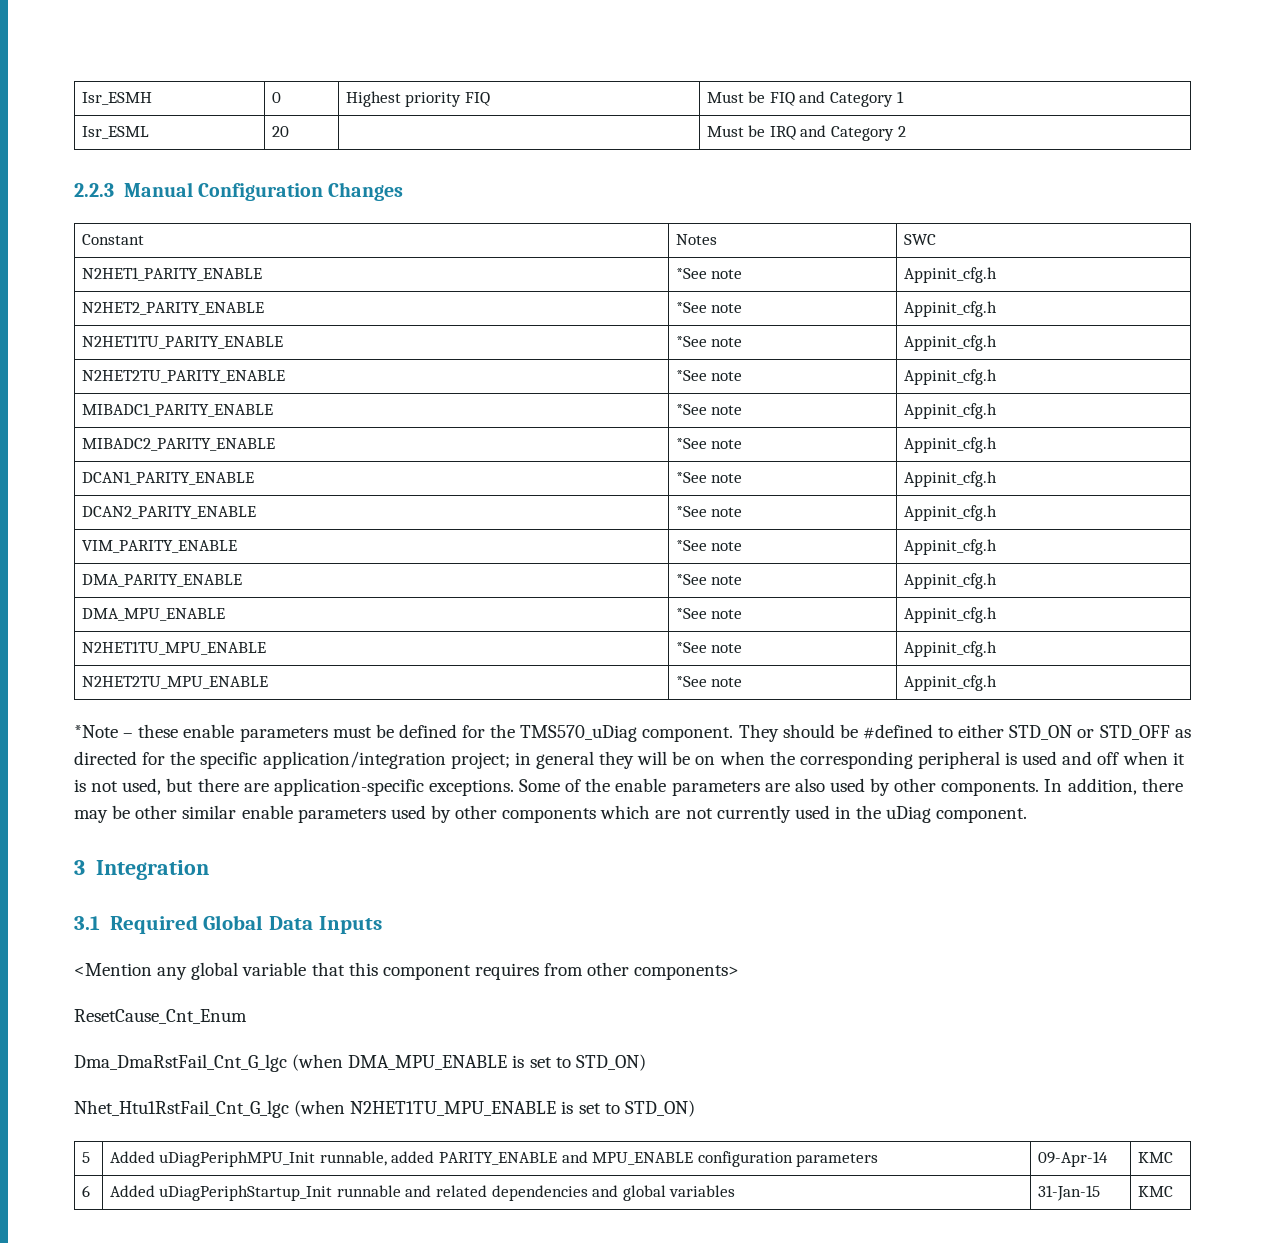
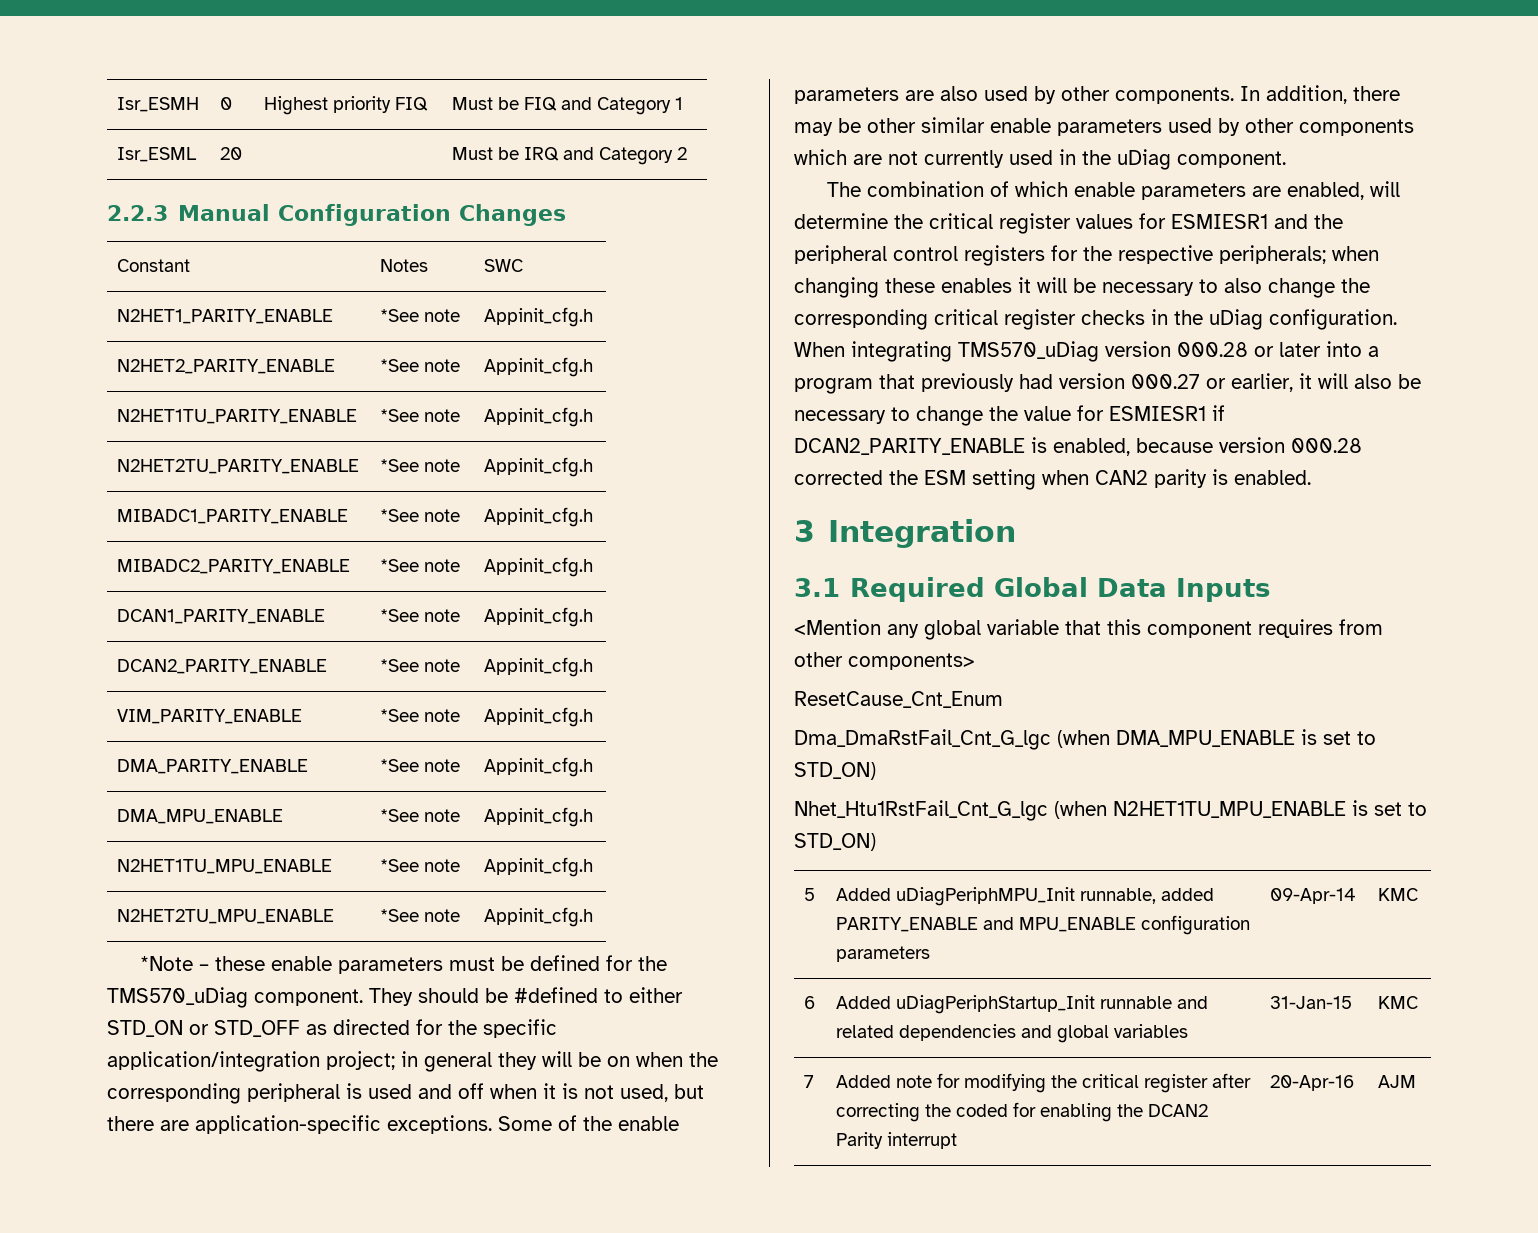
(1028, 815) none -> [827,181,1401,200] [794,213,1343,234] [794,245,1379,266] [794,277,1370,298] [794,309,1397,330] [794,341,1379,362] [794,373,1421,394] [794,405,1225,426] [794,437,1362,456] [794,469,1311,490] // The combination of which enable parameters are enabled, will determine the critical register values for ESMIESR1 and the peripheral control registers for the respective peripherals; when changing these enables it will be necessary to also change the corresponding critical register checks in the uDiag configuration. When integrating TMS570_uDiag version 000.28 or later into a program that previously had version 000.27 or earlier, it will also be necessary to change the value for ESMIESR1 if DCAN2_PARITY_ENABLE is enabled, because version 000.28 corrected the ESM setting when CAN2 parity is enabled.
(1173, 1191) none -> [804,1075,815,1088] [836,1073,1252,1093] [836,1102,1209,1122] [836,1132,958,1149] [1270,1075,1355,1091] [1378,1075,1417,1088] // 7 | Added note for modifying the critical register after correcting the coded for enabling the DCAN2 Parity interrupt | 20-Apr-16 | AJM

